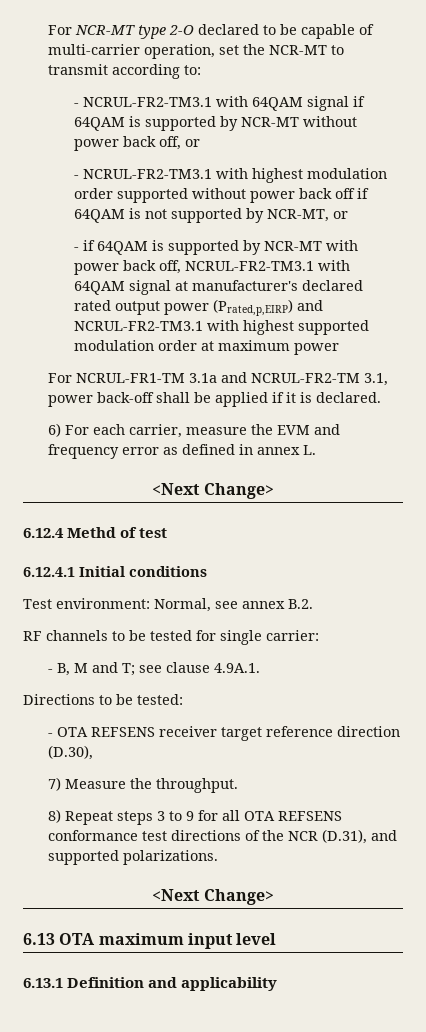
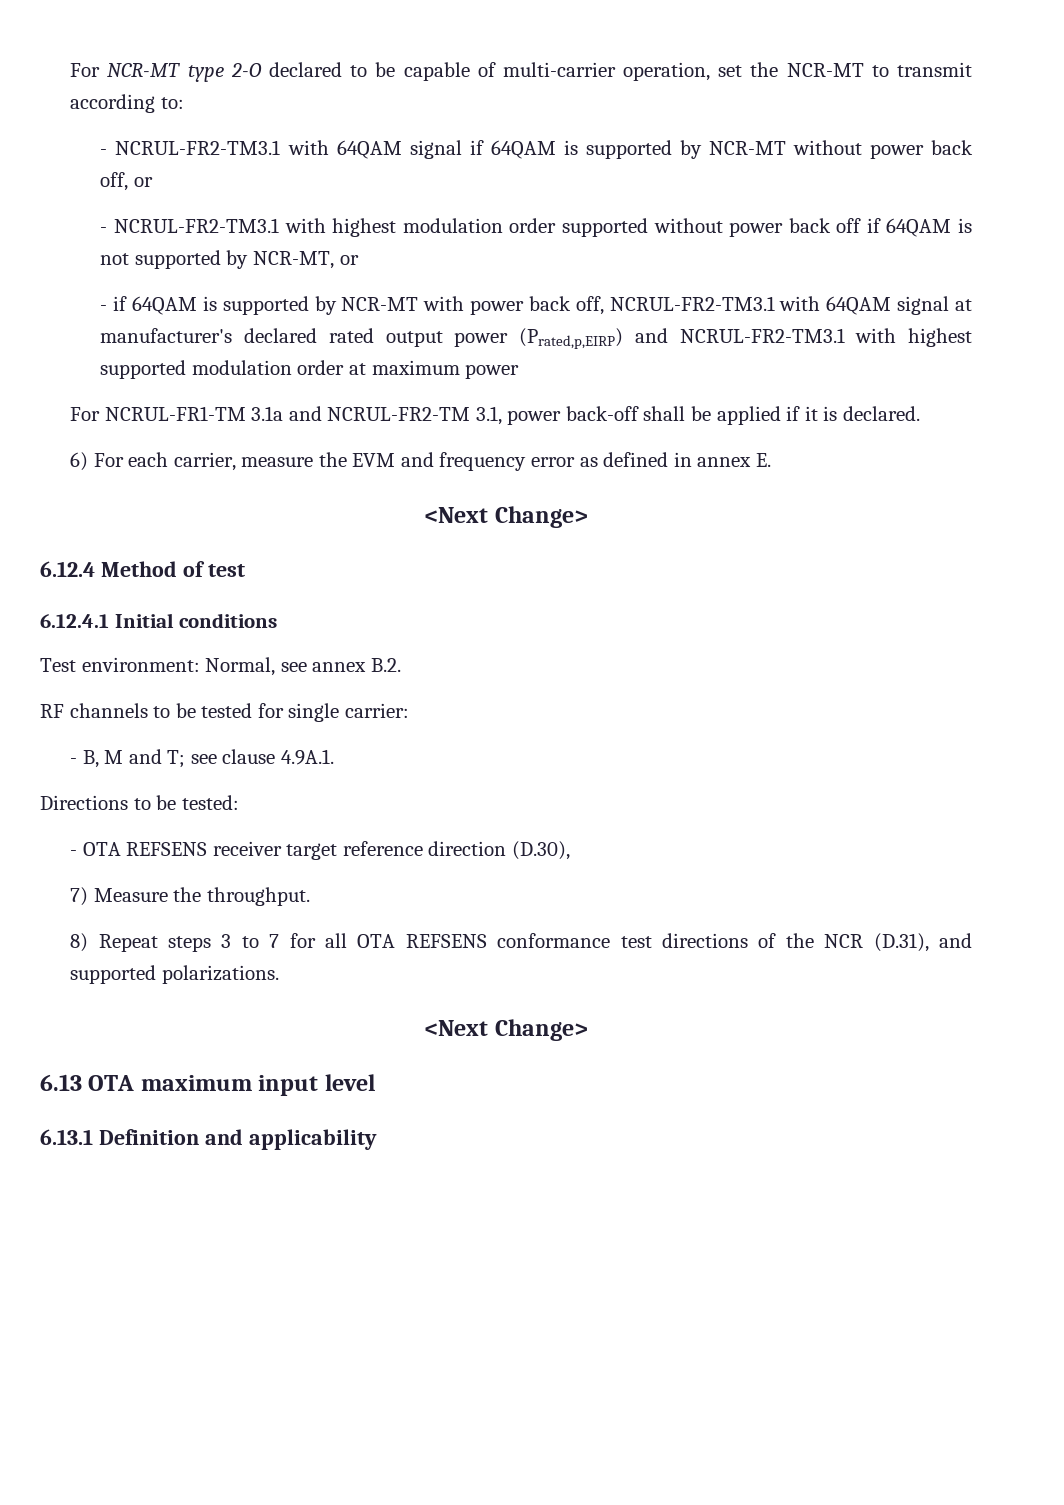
[303,445,317,455] L. -> [755,453,771,467] E.
[67,527,117,538] Methd -> [100,561,177,577] Method
[186,811,195,821] 9 -> [269,934,280,948] 7

